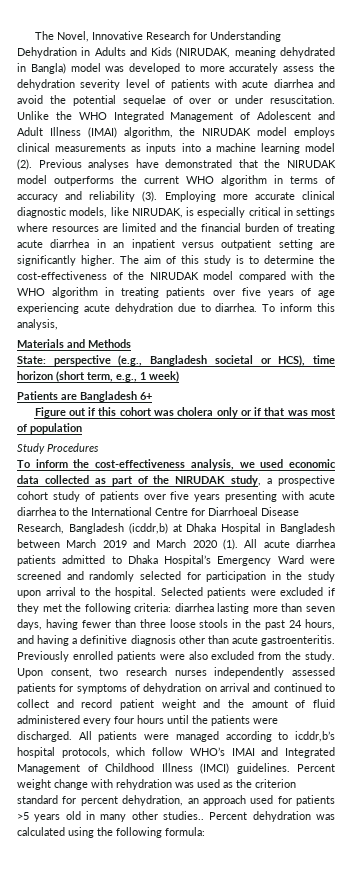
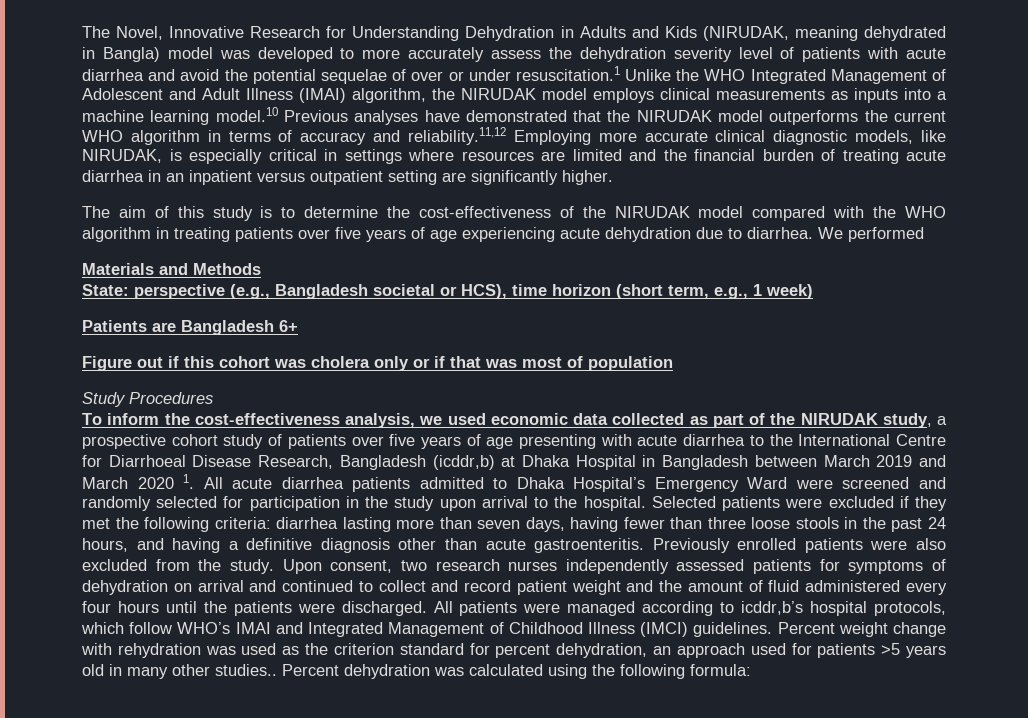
[270,95,335,104] resuscitation. -> [515,66,620,81] resuscitation.1
[305,143,335,152] [17,159,32,170] model (2). -> [215,107,278,122] model.10
[89,191,158,202] reliability (3). -> [408,127,506,145] reliability.11,12
(115, 260) none -> (613, 177) //
[262,303,335,312] [17,319,58,330] To inform this analysis, -> [818,227,924,242] We performed
(221, 498) none -> [466,434,514,449] of age
[223,539,239,550] (1). -> [183,474,195,489] 1.

